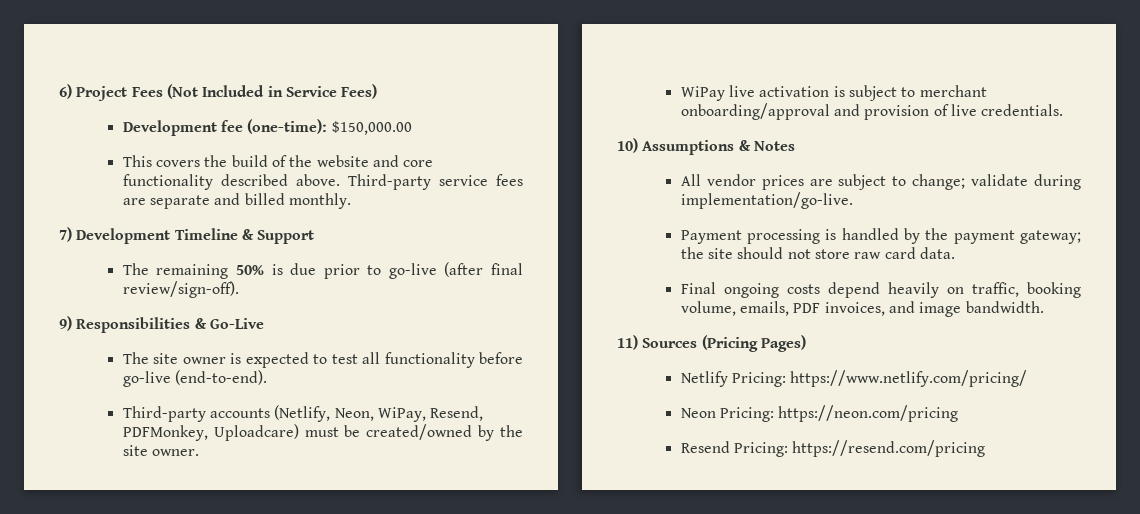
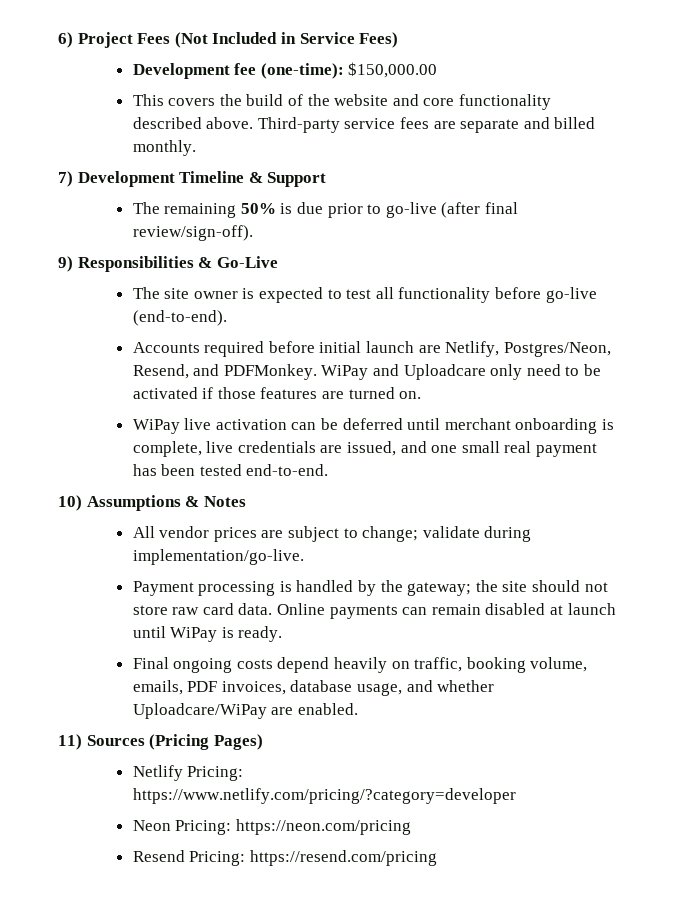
[122,405,484,422] [122,424,523,441] [122,445,200,456] [680,85,987,101] [680,103,1064,120] Third-party accounts (Netlify, Neon, WiPay, Resend, PDFMonkey, Uploadcare) must be created/owned by the site owner. // WiPay live activation is subject to merchant onboarding/approval and provision of live credentials. -> [132,341,611,357] [132,364,601,380] [132,387,422,399] [132,418,614,434] [132,441,597,457] [132,464,329,476] Accounts required before initial launch are Netlify, Postgres/Neon, Resend, and PDFMonkey. WiPay and Uploadcare only need to be activated if those features are turned on. // WiPay live activation can be deferred until merchant onboarding is complete, live credentials are issued, and one small real payment has been tested end-to-end.
[953,230,1015,244] payment -> (403, 586) none
(956, 253) none -> [276,603,616,619] [132,626,283,642] Online payments can remain disabled at launch until WiPay is ready.
[889,301,1044,317] and image bandwidth. -> [290,680,495,696] [132,703,358,719] database usage, and whether Uploadcare/WiPay are enabled.
[790,370,1028,387] https://www.netlify.com/pricing/ -> [132,788,516,804] https://www.netlify.com/pricing/?category=developer

